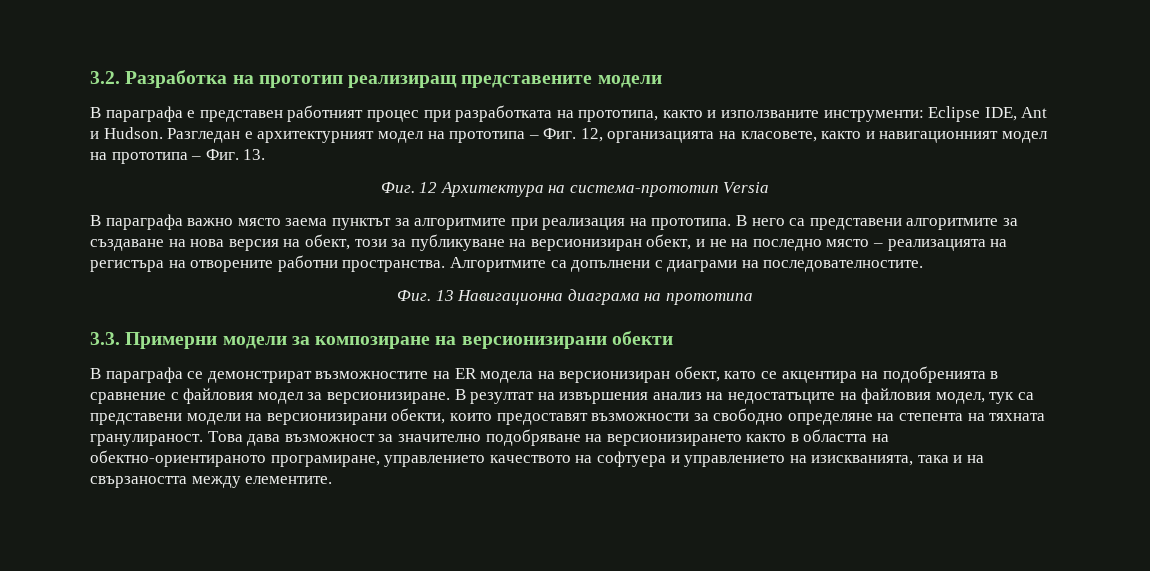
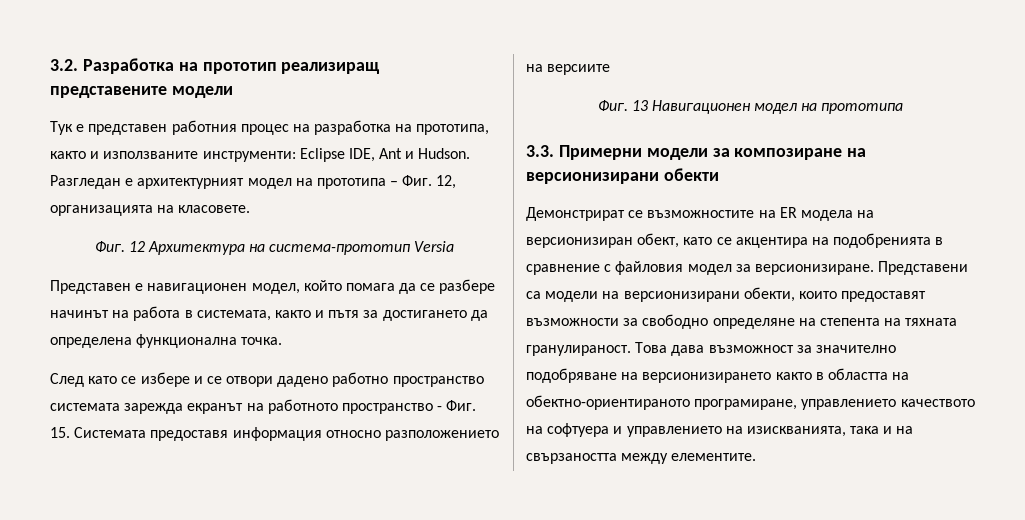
[90,105,553,122] В параграфа е представен работният процес при разработката -> [50,120,392,135] Тук е представен работния процес на разработка
[740,131,1049,143] [90,149,266,164] класовете, както и навигационният модел на прототипа – Фиг. 13. -> [178,205,251,213] класовете.
[90,214,1019,230] [90,234,1008,251] [90,255,924,272] В параграфа важно място заема пунктът за алгоритмите при реализация на прототипа. В него са представени алгоритмите за създаване на нова версия на обект, този за публикуване на версионизиран обект, и не на последно място – реализацията на регистъра на отворените работни пространства. Алгоритмите са допълнени с диаграми на последователностите. -> [50,279,496,294] [50,306,488,321] [50,334,283,348] [50,372,484,387] [50,399,477,414] [50,427,499,441] [526,64,611,75] Представен е навигационен модел, който помага да се разбере начинът на работа в системата, както и пътя за достигането да определена функционална точка. // След като се избере и се отвори дадено работно пространство системата зарежда екранът на работното пространство - Фиг. 15. Системата предоставя информация относно разположението на версиите
[457,289,640,305] Навигационна диаграма -> [651,100,798,114] Навигационен модел
[90,367,312,383] В параграфа се демонстрират -> [526,207,644,221] Демонстрират се
[454,388,1035,404] [90,413,182,425] В резултат на извършения анализ на недостатъците на файловия модел, тук са представени -> [878,261,969,275] [526,291,541,299] Представени са

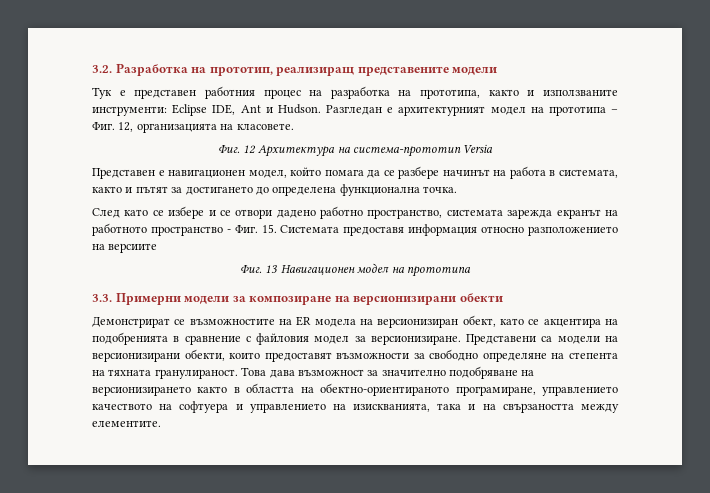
[202,62,277,74] прототип -> [209,66,273,76] прототип,
[328,310,360,318] пътя -> [135,186,168,193] пътят
[470,310,488,321] да -> [255,187,269,195] до
[392,376,484,387] пространство -> [367,209,443,219] пространство,

